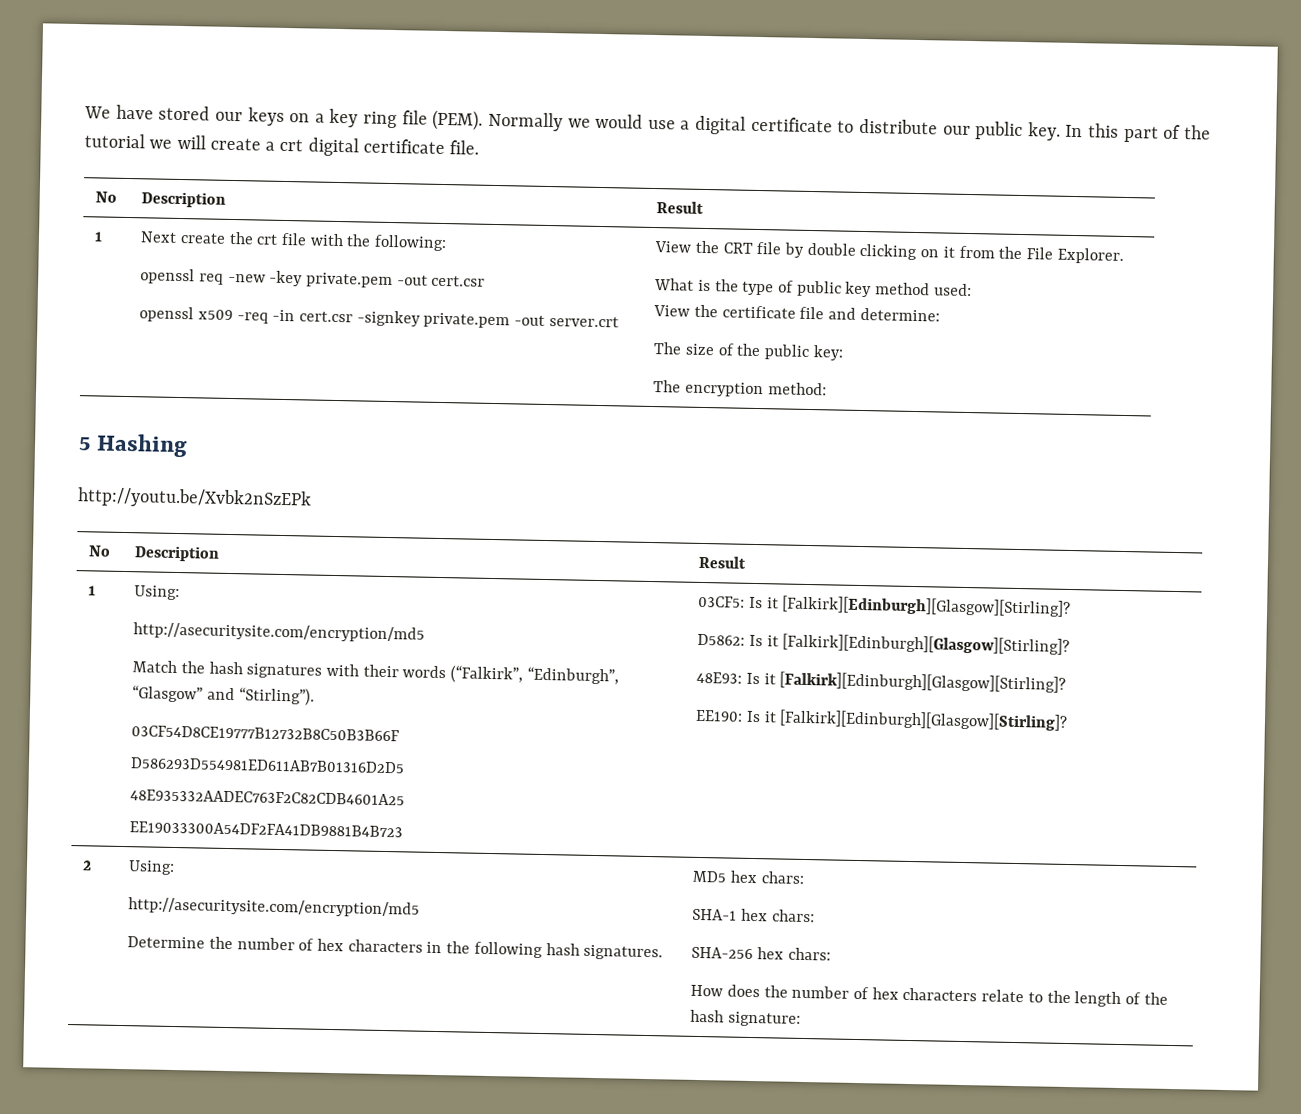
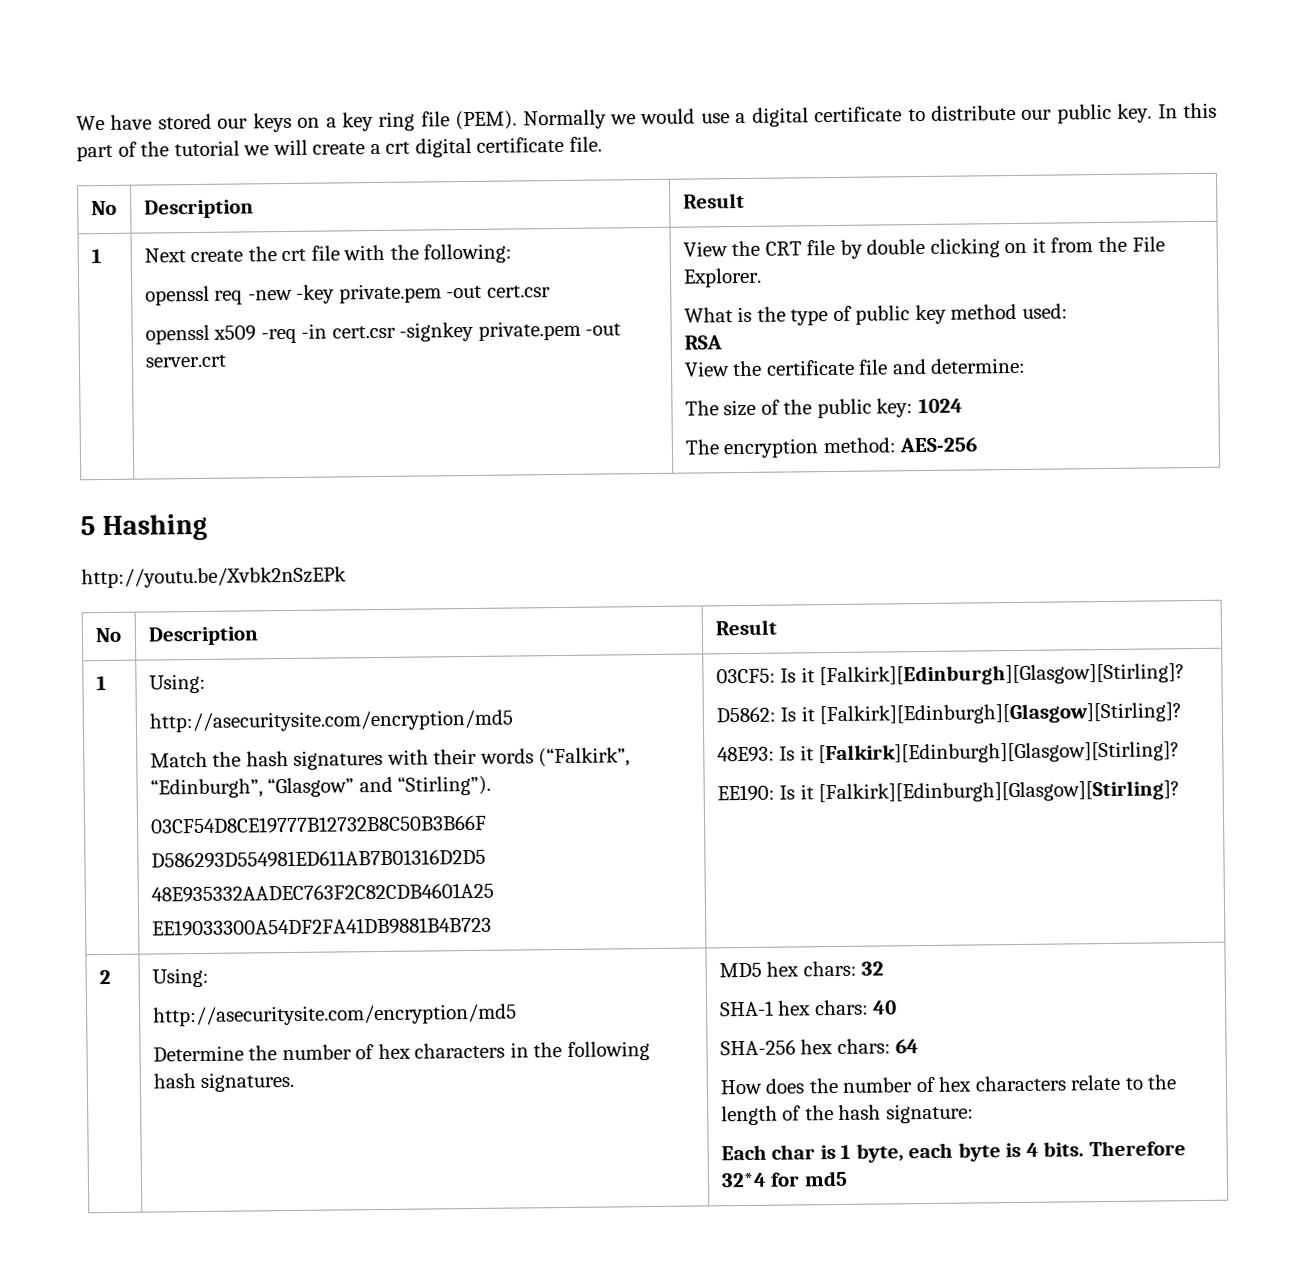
(972, 290) none -> [683,335,722,350] // RSA
(844, 353) none -> [917,398,963,414] 1024
(827, 389) none -> [899,437,978,453] AES-256
(805, 877) none -> [861,961,885,976] 32
(815, 916) none -> [873,1000,898,1015] 40
(831, 954) none -> [895,1039,920,1054] 64
(801, 1019) none -> [720,1140,1186,1163] [720,1170,848,1188] // Each char is 1 byte, each byte is 4 bits. Therefore 32*4 for md5

